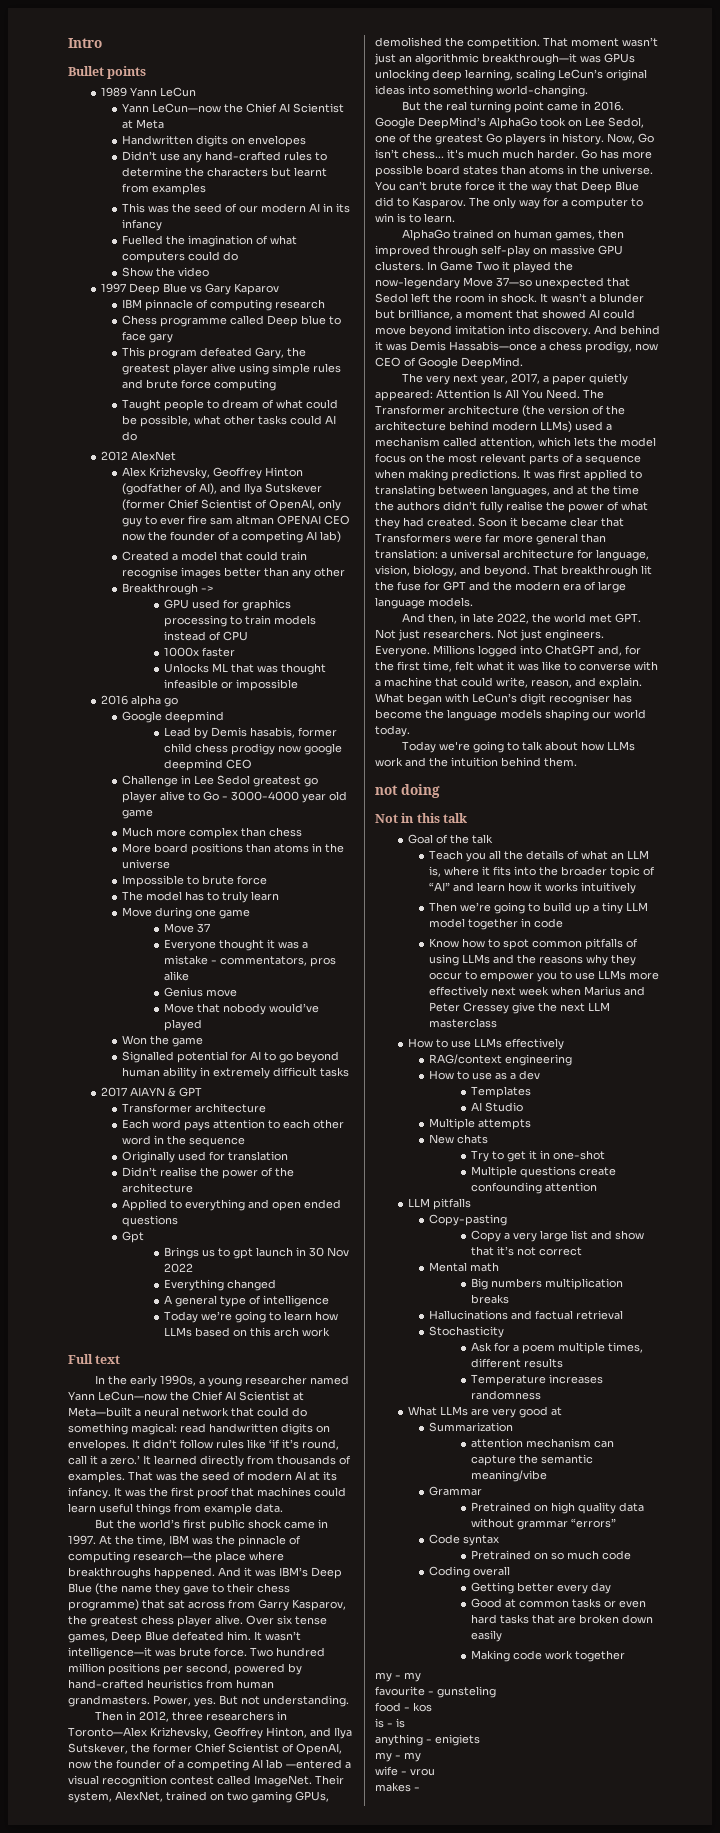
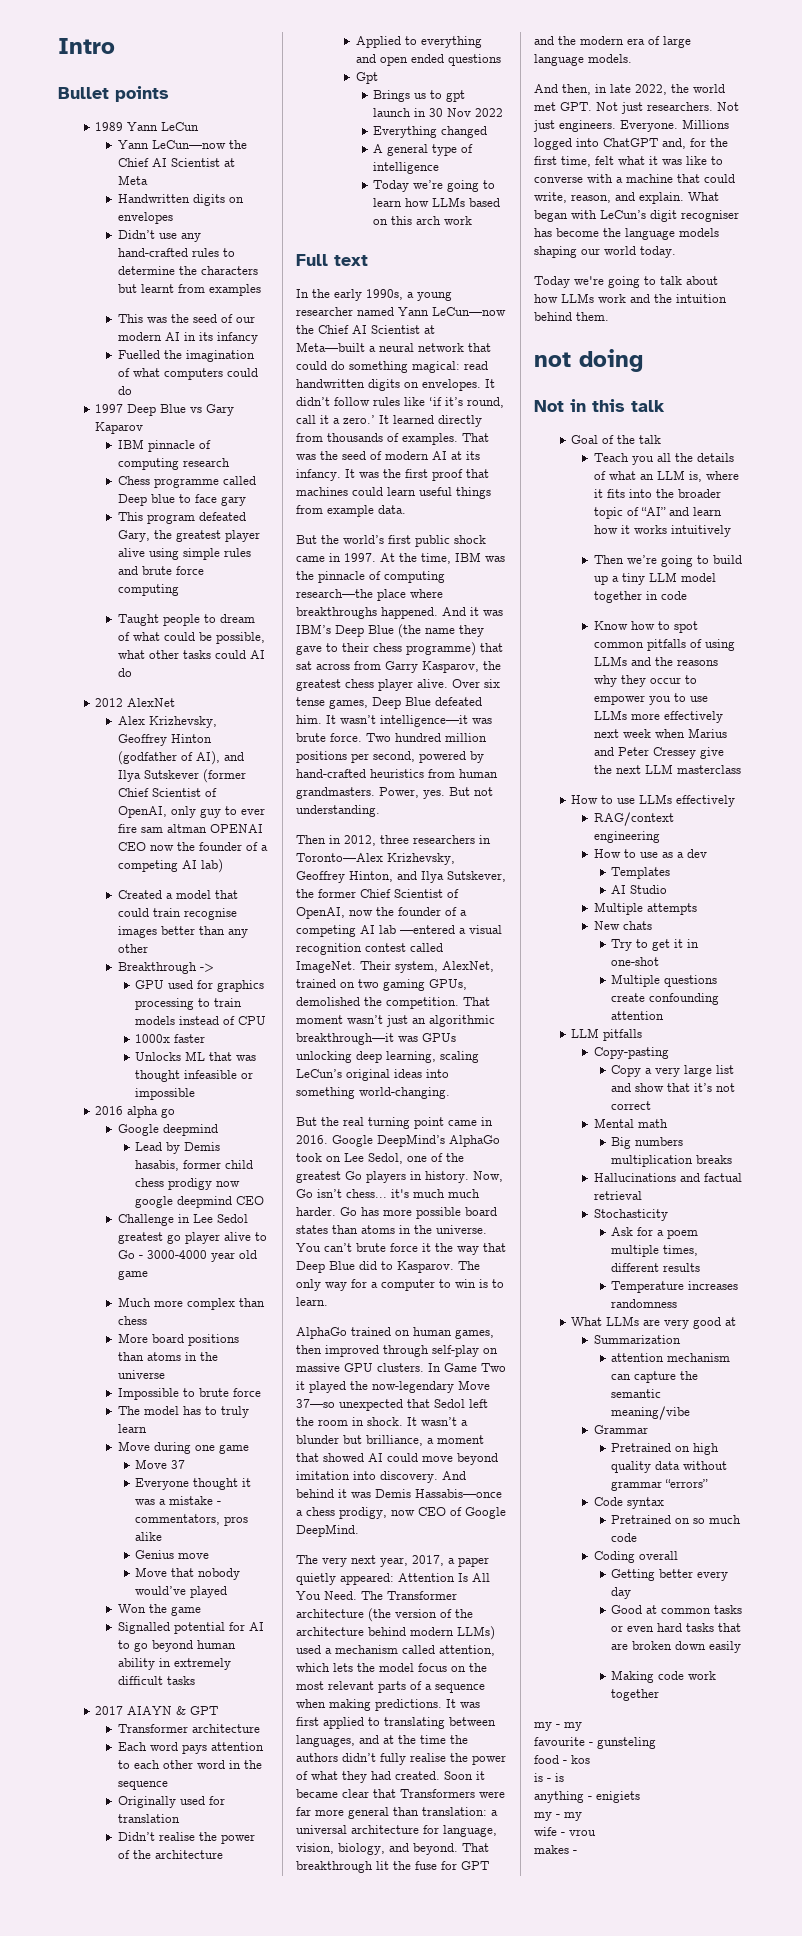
[122,267,210,277] // Show the video -> (133, 390) none

